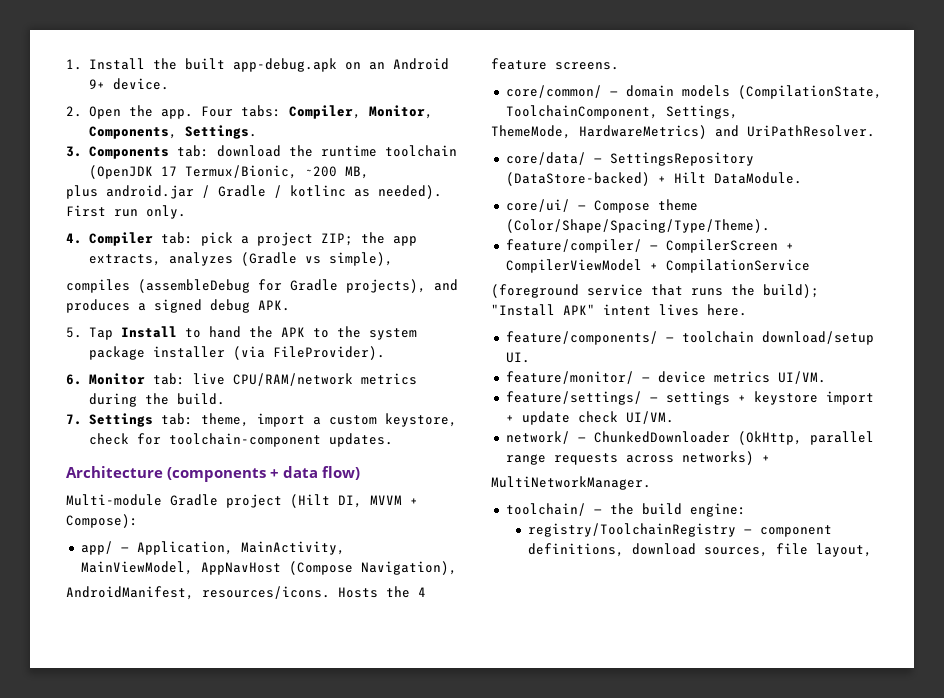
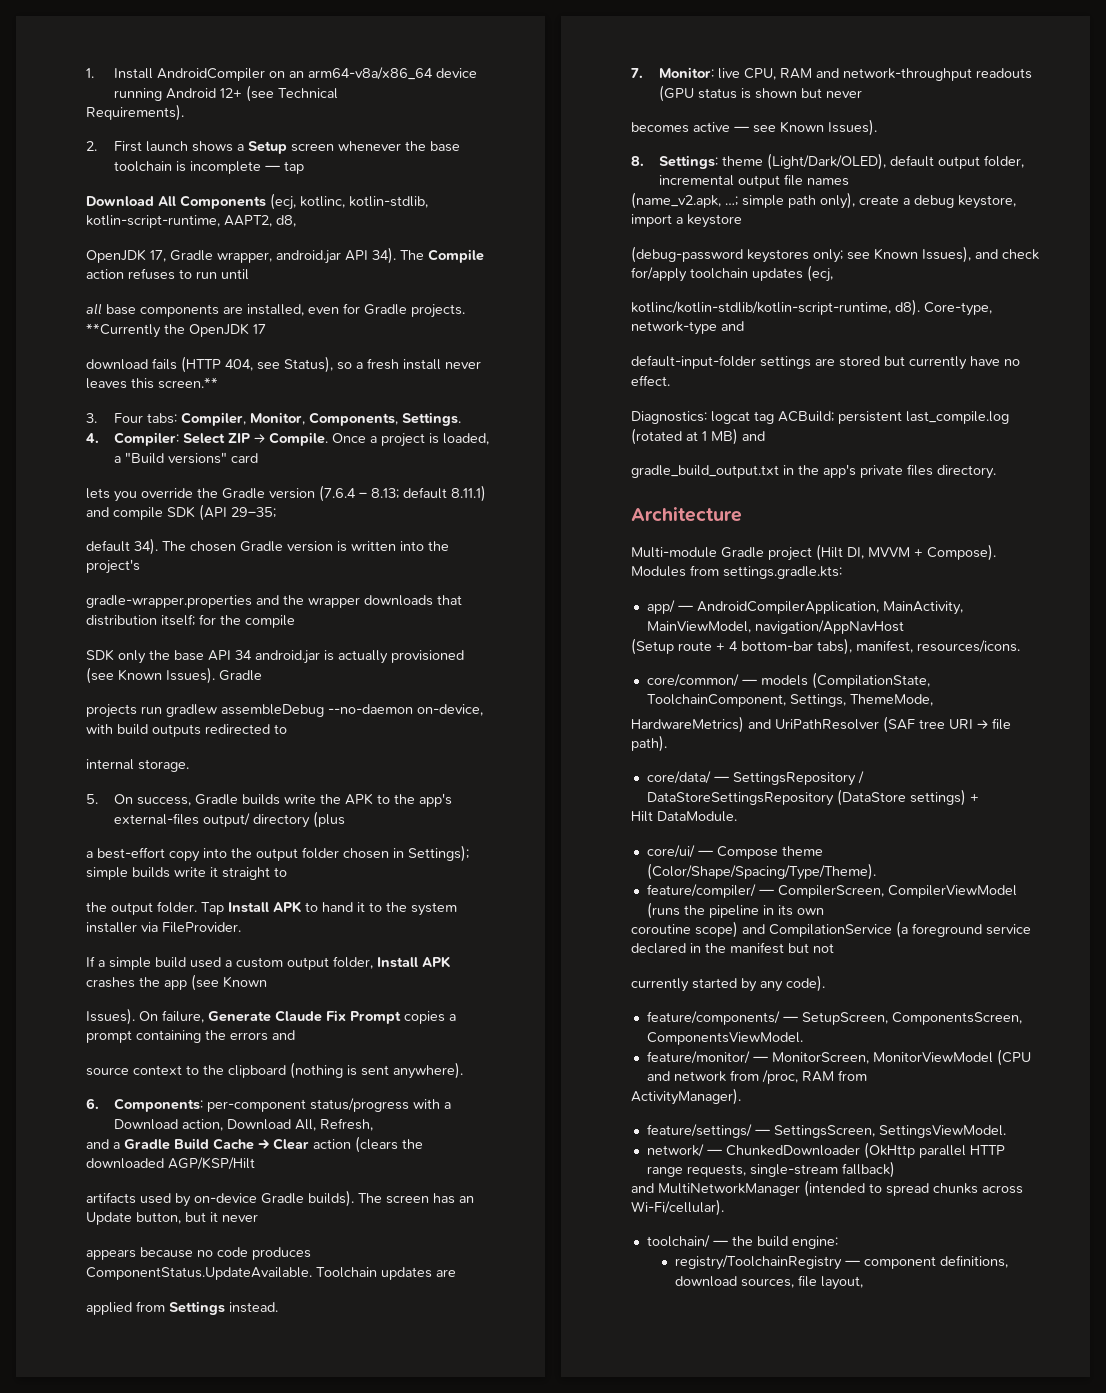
[152,58,449,72] [88,78,169,90] [66,105,193,119] the built app-debug.apk on an Android 9+ device. // 2. Open the app. -> [156,67,477,81] [113,85,338,102] [86,104,184,121] [86,141,460,154] [113,161,304,174] [86,193,428,210] [86,215,296,228] [86,247,484,264] [86,268,249,280] [86,303,465,318] [86,323,266,338] [86,356,481,373] [86,377,218,389] [86,413,97,423] AndroidCompiler on an arm64-v8a/x86_64 device running Android 12+ (see Technical // Requirements). // 2. First launch shows a Setup screen whenever the base toolchain is incomplete — tap // Download All Components (ecj, kotlinc, kotlin-stdlib, kotlin-script-runtime, AAPT2, d8, // OpenJDK 17, Gradle wrapper, android.jar API 34). The Compile action refuses to run until // all base components are installed, even for Gradle projects. **Currently the OpenJDK 17 // download fails (HTTP 404, see Status), so a fresh install never leaves this screen.** // 3.
[66,145,457,159] [88,165,369,179] [66,185,442,199] [66,205,186,219] [66,232,417,246] [88,252,393,266] [66,279,458,293] [66,299,290,313] [66,326,417,340] [88,346,385,360] [66,373,417,386] [88,393,225,407] [66,413,457,427] [88,433,393,447] [66,466,360,482] 3. Components tab: download the runtime toolchain (OpenJDK 17 Termux/Bionic, ~200 MB, // plus android.jar / Gradle / kotlinc as needed). First run only. // 4. Compiler tab: pick a project ZIP; the app extracts, analyzes (Gradle vs simple), // compiles (assembleDebug for Gradle projects), and produces a signed debug APK. // 5. Tap Install to hand the APK to the system package installer (via FileProvider). // 6. Monitor tab: live CPU/RAM/network metrics during the build. // 7. Settings tab: theme, import a custom keystore, check for toolchain-component updates. // Architecture (components + data flow) -> [86,432,489,447] [113,452,258,464] [86,485,486,502] [86,504,276,521] [86,538,449,555] [86,559,140,574] [86,595,462,608] [86,614,295,628] [86,649,464,664] [86,667,262,684] [86,704,483,718] [86,724,287,737] [86,759,189,772] [86,793,452,807] [113,811,345,828] [86,845,469,862] [86,867,287,880] [86,901,457,916] [86,922,241,933] [86,956,451,970] [86,974,267,991] [86,1008,456,1025] [86,1030,295,1043] [86,1062,463,1079] [86,1098,451,1112] [113,1118,373,1131] [86,1136,423,1153] [86,1157,255,1170] [86,1190,474,1207] [86,1212,258,1225] [86,1247,311,1260] [86,1267,456,1280] [86,1301,278,1315] [631,67,1032,81] [658,85,862,102] [631,119,877,136] [631,153,1024,170] [658,174,849,188] [631,192,1016,209] [631,214,742,228] [631,246,1039,263] [631,265,833,282] [631,299,992,316] [631,321,744,335] [631,355,1020,370] [631,375,670,386] [631,411,1009,424] [631,428,765,445] [631,464,996,479] [631,507,742,522] 4. Compiler: Select ZIP → Compile. Once a project is loaded, a "Build versions" card // lets you override the Gradle version (7.6.4 – 8.13; default 8.11.1) and compile SDK (API 29–35; // default 34). The chosen Gradle version is written into the project's // gradle-wrapper.properties and the wrapper downloads that distribution itself; for the compile // SDK only the base API 34 android.jar is actually provisioned (see Known Issues). Gradle // projects run gradlew assembleDebug --no-daemon on-device, with build outputs redirected to // internal storage. // 5. On success, Gradle builds write the APK to the app's external-files output/ directory (plus // a best-effort copy into the output folder chosen in Settings); simple builds write it straight to // the output folder. Tap Install APK to hand it to the system installer via FileProvider. // If a simple build used a custom output folder, Install APK crashes the app (see Known // Issues). On failure, Generate Claude Fix Prompt copies a prompt containing the errors and // source context to the clipboard (nothing is sent anywhere). // 6. Components: per-component status/progress with a Download action, Download All, Refresh, // and a Gradle Build Cache → Clear action (clears the downloaded AGP/KSP/Hilt // artifacts used by on-device Gradle builds). The screen has an Update button, but it never // appears because no code produces ComponentStatus.UpdateAvailable. Toolchain updates are // applied from Settings instead. // 7. Monitor: live CPU, RAM and network-throughput readouts (GPU status is shown but never // becomes active — see Known Issues). // 8. Settings: theme (Light/Dark/OLED), default output folder, incremental output file names // (name_v2.apk, …; simple path only), create a debug keystore, import a keystore // (debug-password keystores only; see Known Issues), and check for/apply toolchain updates (ecj, // kotlinc/kotlin-stdlib/kotlin-script-runtime, d8). Core-type, network-type and // default-input-folder settings are stored but currently have no effect. // Diagnostics: logcat tag ACBuild; persistent last_compile.log (rotated at 1 MB) and // gradle_build_output.txt in the app's private files directory. // Architecture
[66,514,138,528] Compose): -> [927,544,996,561] [631,565,842,579] Compose). Modules from settings.gradle.kts:
[136,541,233,555] Application, -> [696,601,879,614] AndroidCompilerApplication,
[200,561,457,575] [66,586,426,600] [491,58,619,70] AppNavHost (Compose Navigation), // AndroidManifest, resources/icons. Hosts the 4 feature screens. -> [754,620,904,634] [631,638,1020,655] navigation/AppNavHost // (Setup route + 4 bottom-bar tabs), manifest, resources/icons.
[625,85,674,97] domain -> (757, 682) none
[491,125,571,139] // ThemeMode, -> [849,694,933,706] ThemeMode, //
[747,125,875,137] UriPathResolver. -> [775,716,1011,733] [631,735,667,752] UriPathResolver (SAF tree URI → file path).
[505,172,666,186] (DataStore-backed) + -> [857,771,864,784] [646,789,979,806] / DataStoreSettingsRepository (DataStore settings) + //
[665,239,794,253] [505,259,810,273] [491,284,819,298] [491,304,747,316] CompilerScreen + CompilerViewModel + CompilationService // (foreground service that runs the build); "Install APK" intent lives here. -> [777,885,1017,898] [646,902,824,919] [631,921,1031,938] [631,942,834,954] [631,975,825,992] CompilerScreen, CompilerViewModel (runs the pipeline in its own // coroutine scope) and CompilationService (a foreground service declared in the manifest but not // currently started by any code).
[681,331,874,345] [505,352,530,363] toolchain download/setup UI. -> [801,1012,1022,1025] [646,1032,803,1045] SetupScreen, ComponentsScreen, ComponentsViewModel.
[657,371,826,384] [505,391,874,405] [505,411,674,425] [505,431,874,445] [505,451,770,465] [491,476,651,490] device metrics UI/VM. // feature/settings/ — settings + keystore import + update check UI/VM. // network/ — ChunkedDownloader (OkHttp, parallel range requests across networks) + // MultiNetworkManager. -> [771,1049,1031,1066] [646,1070,867,1084] [631,1088,741,1105] [646,1124,1006,1138] [646,1142,1005,1159] [646,1161,895,1178] [631,1180,1023,1197] [631,1199,724,1216] MonitorScreen, MonitorViewModel (CPU and network from /proc, RAM from // ActivityManager). // feature/settings/ — SettingsScreen, SettingsViewModel. // network/ — ChunkedDownloader (OkHttp parallel HTTP range requests, single-stream fallback) // and MultiNetworkManager (intended to spread chunks across Wi-Fi/cellular).

